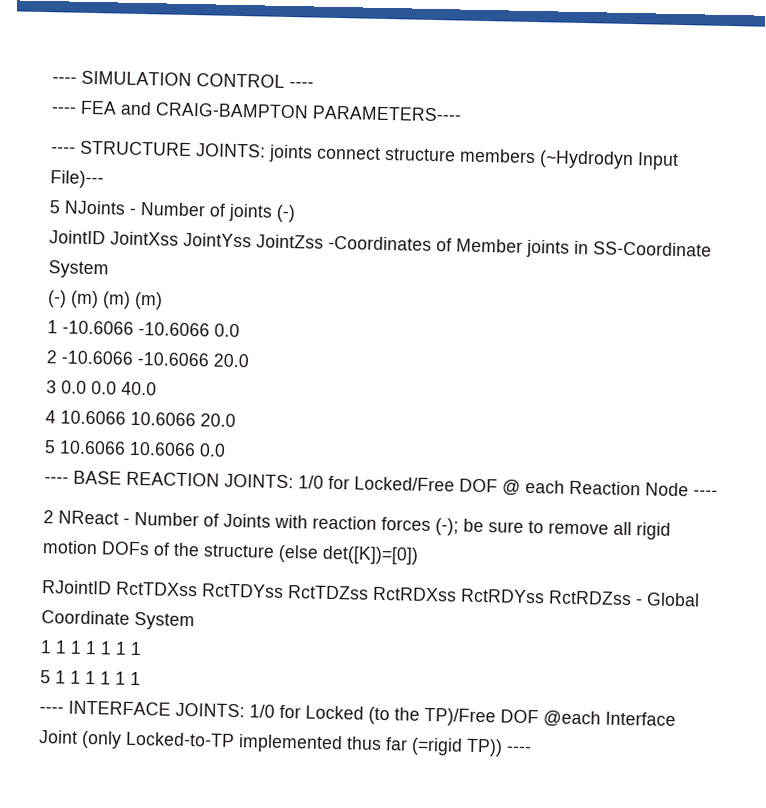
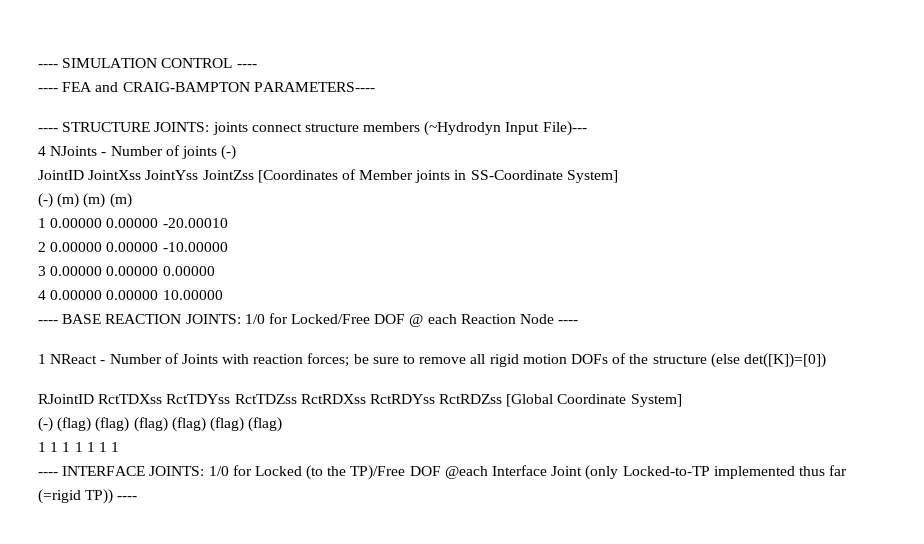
[49,200,61,214] 5 -> [38,146,46,156] 4
[328,235,432,251] -Coordinates -> [257,170,338,183] [Coordinates
[48,260,109,279] System -> [566,170,618,183] System]
[62,320,240,338] [46,350,249,368] [46,380,157,396] [45,410,236,427] [44,440,226,457] -10.6066 -10.6066 0.0 // 2 -10.6066 -10.6066 20.0 // 3 0.0 0.0 40.0 // 4 10.6066 10.6066 20.0 // 5 10.6066 10.6066 0.0 -> [50,218,228,228] [38,242,228,252] [38,266,215,276] [38,290,223,300] 0.00000 0.00000 -20.00010 // 2 0.00000 0.00000 -10.00000 // 3 0.00000 0.00000 0.00000 // 4 0.00000 0.00000 10.00000
[43,510,54,524] 2 -> [38,354,46,364] 1
[381,516,459,536] forces (-); -> [307,353,350,367] forces;
[635,592,700,607] [41,610,195,631] - Global Coordinate System -> [506,394,682,407] [38,417,283,432] [Global Coordinate System] // (-) (flag) (flag) (flag) (flag) (flag) (flag)
[40,670,141,686] // 5 1 1 1 1 1 1 -> (120, 447) none

